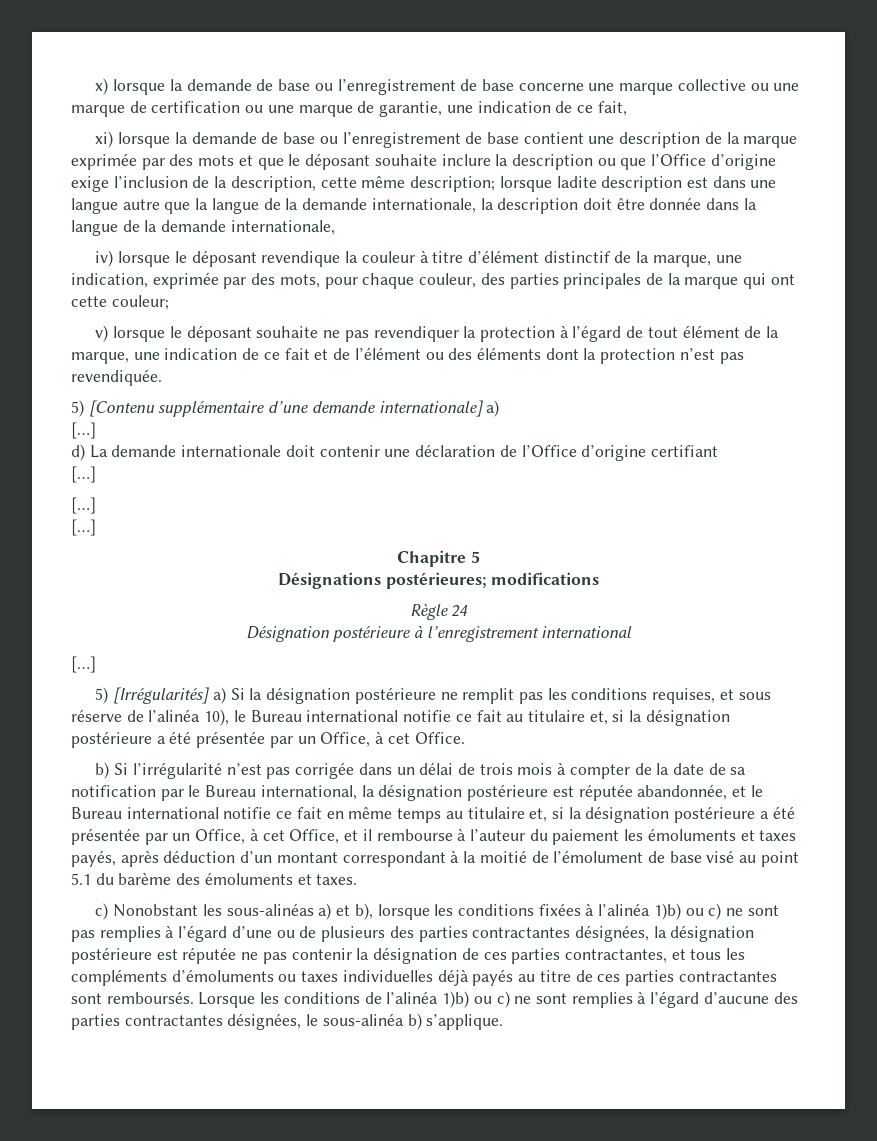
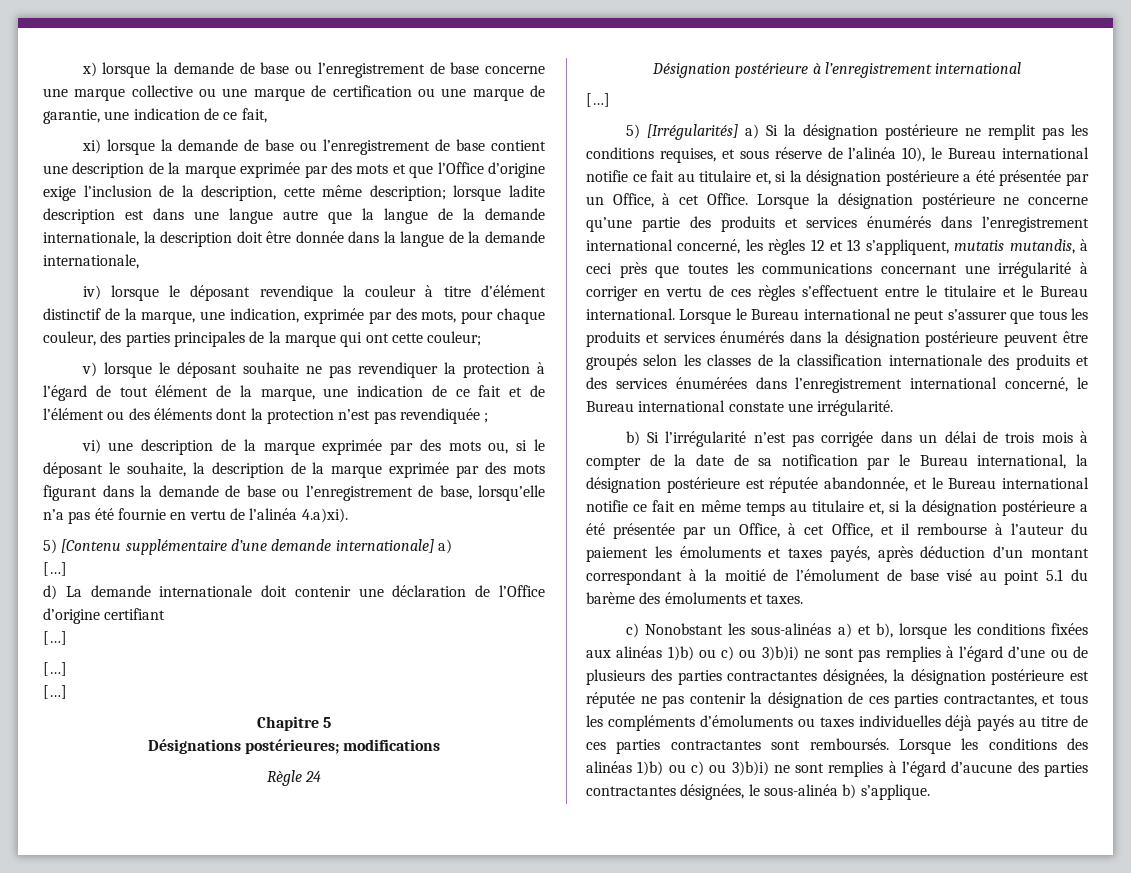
[288,153,647,170] le déposant souhaite inclure la description ou que -> (434, 171) none
[71,369,162,386] revendiquée. -> [399,408,489,424] [81,439,545,455] [43,462,546,478] [43,485,545,501] [43,508,348,524] revendiquée ; // vi) une description de la marque exprimée par des mots ou, si le déposant le souhaite, la description de la marque exprimée par des mots figurant dans la demande de base ou l’enregistrement de base, lorsqu’elle n’a pas été fournie en vertu de l’alinéa 4.a)xi).
(465, 738) none -> [756,193,1088,209] [586,216,1089,232] [586,239,1088,255] [586,262,1088,278] [586,285,1088,301] [586,308,1088,324] [586,331,1088,347] [586,354,1089,370] [586,377,1088,393] [586,400,894,416] Lorsque la désignation postérieure ne concerne qu’une partie des produits et services énumérés dans l’enregistrement international concerné, les règles 12 et 13 s’appliquent, mutatis mutandis, à ceci près que toutes les communications concernant une irrégularité à corriger en vertu de ces règles s’effectuent entre le titulaire et le Bureau international. Lorsque le Bureau international ne peut s’assurer que tous les produits et services énumérés dans la désignation postérieure peuvent être groupés selon les classes de la classification internationale des produits et des services énumérées dans l’enregistrement international concerné, le Bureau international constate une irrégularité.
[585,903,722,920] à l’alinéa 1)b) ou c) -> [586,646,799,661] aux alinéas 1)b) ou c) ou 3)b)i)
[364,991,510,1008] de l’alinéa 1)b) ou c) -> [1067,738,1088,750] [586,761,769,776] des alinéas 1)b) ou c) ou 3)b)i)

